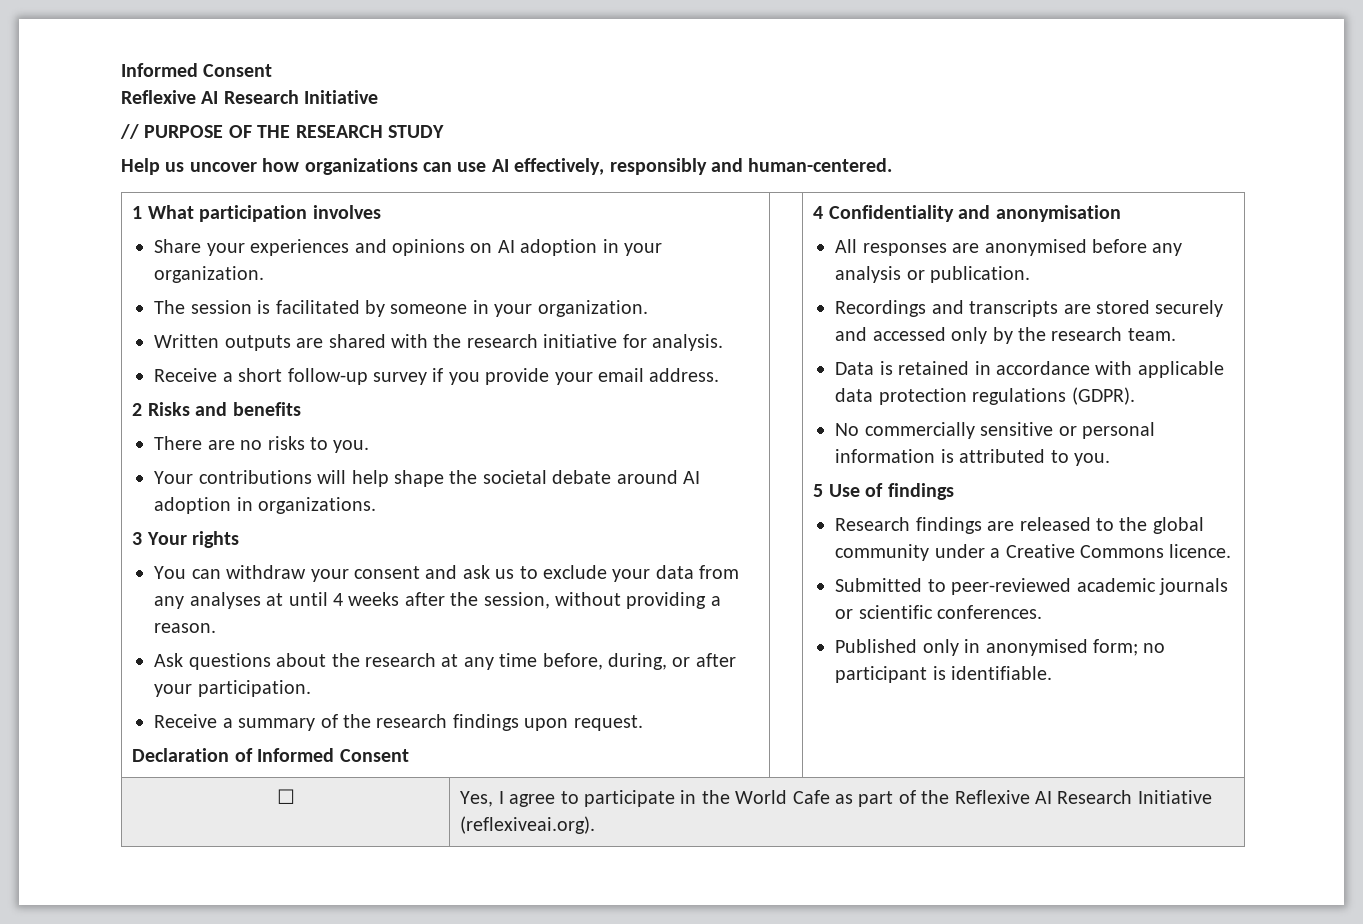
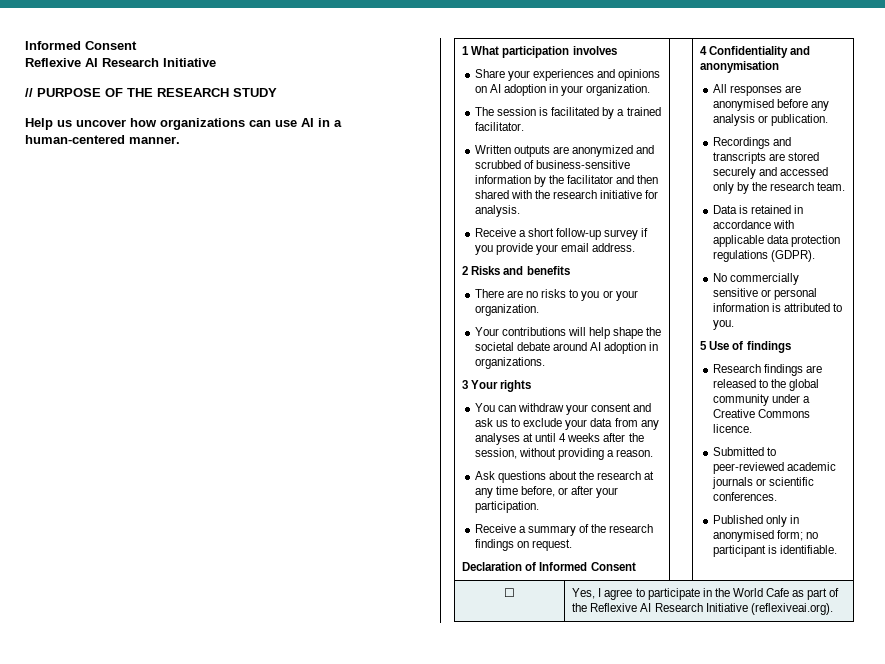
[514,158,893,175] effectively, responsibly and human-centered. -> [318,118,342,127] [25,135,180,144] in a human-centered manner.
[390,300,648,317] someone in your organization. -> [617,107,661,116] [474,122,524,131] a trained facilitator.
(324, 343) none -> [572,145,655,157] [474,160,631,169] [474,175,659,187] anonymized and scrubbed of business-sensitive information by the facilitator and then
[333,440,370,453] you. -> [581,290,638,301] [474,304,539,316] you or your organization.
[608,653,668,670] during, -> (556, 491) none
[524,718,569,731] upon -> [516,541,529,548] on

